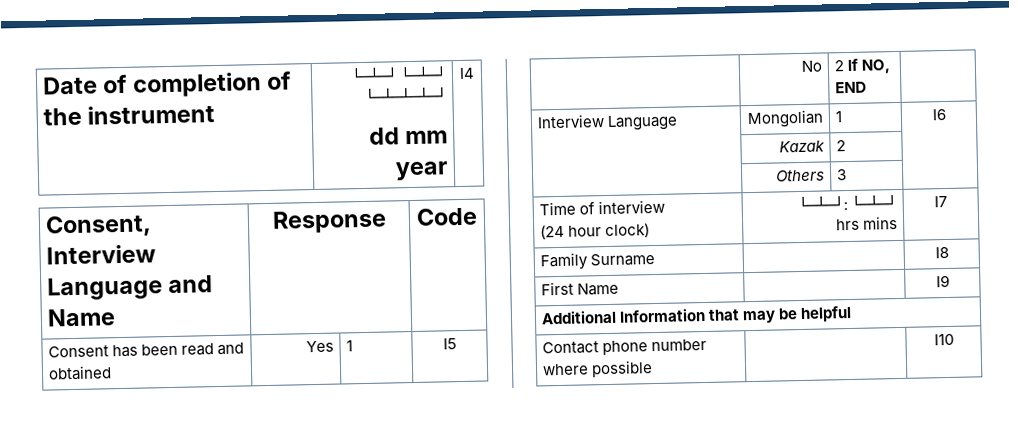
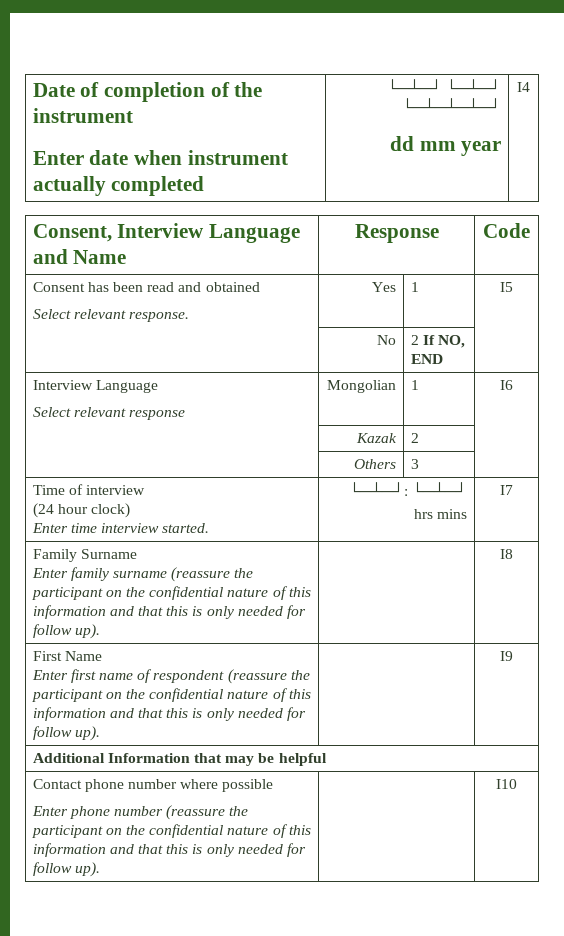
(216, 114) none -> [32,150,288,165] [32,176,205,196] // Enter date when instrument actually completed
(112, 373) none -> [32,309,190,322] // Select relevant response.
(678, 122) none -> [32,407,186,420] // Select relevant response
(650, 231) none -> [31,523,210,533] // Enter time interview started.
[934,246,949,259] [540,281,619,296] | | I8 // First Name -> [31,567,254,582] [31,586,311,600] [32,605,307,619] [32,624,100,639] [500,549,513,559] [32,651,102,661] [31,669,310,684] [31,688,311,702] [32,707,307,721] [32,726,100,741] // Enter family surname (reassure the participant on the confidential nature of this information and that this is only needed for follow up). | | I8 // First Name // Enter first name of respondent (reassure the participant on the confidential nature of this information and that this is only needed for follow up).
(653, 369) none -> [31,805,249,820] [31,824,311,838] [32,843,307,857] [32,862,100,877] // Enter phone number (reassure the participant on the confidential nature of this information and that this is only needed for follow up).

